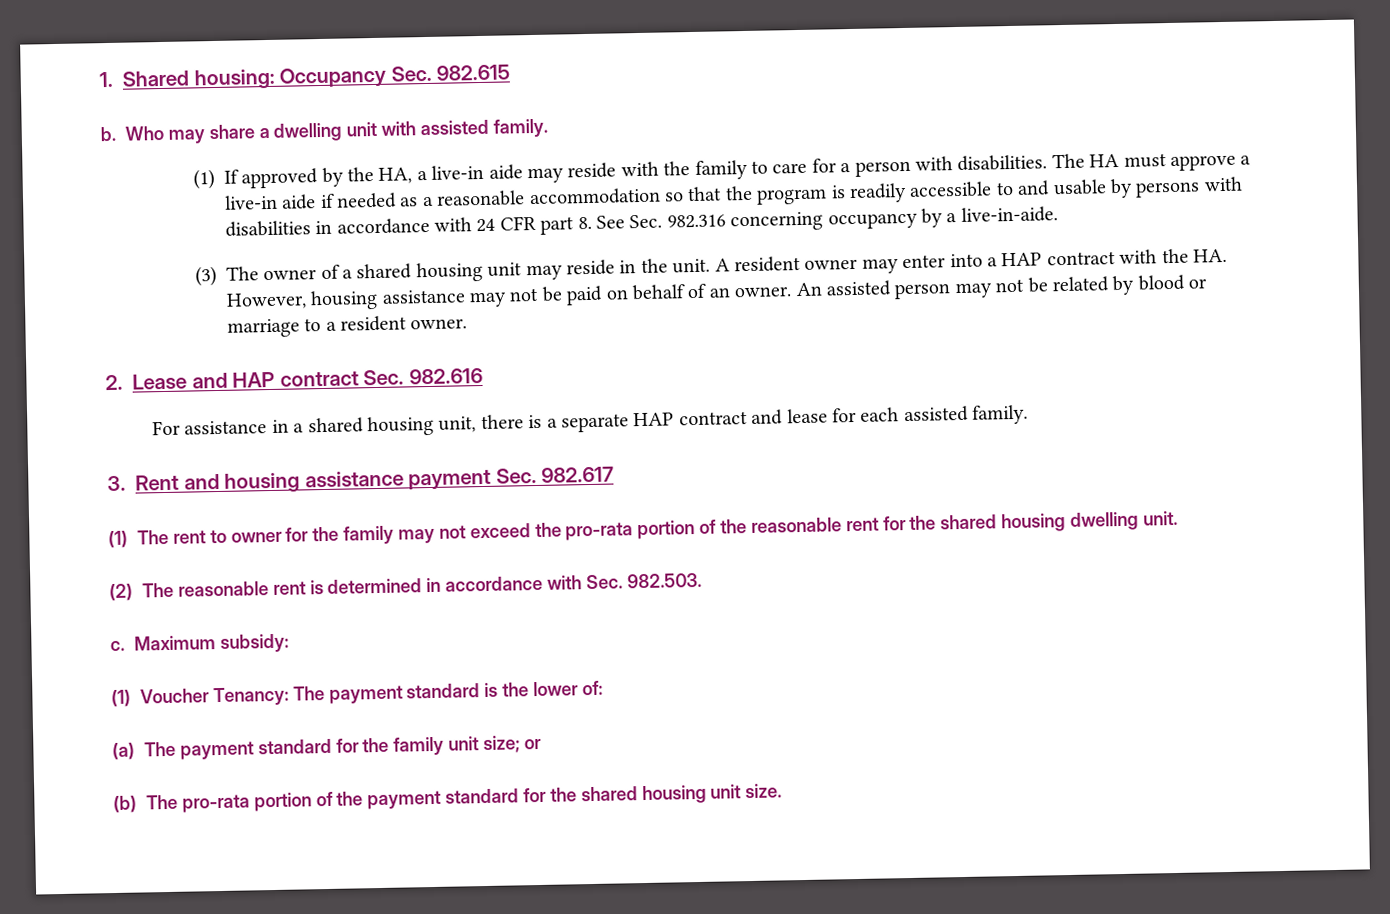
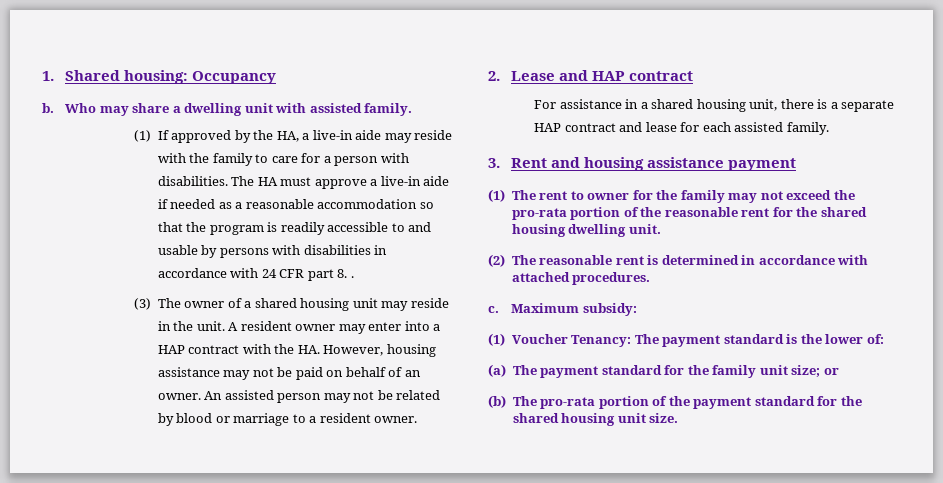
[390,64,511,82] Sec. 982.615 -> (277, 77) none
[596,206,1058,232] See Sec. 982.316 concerning occupancy by a live-in-aide. -> [350,276,354,278] .
[363,367,483,386] Sec. 982.616 -> (694, 76) none
[495,466,615,484] Sec. 982.617 -> (797, 164) none
[585,572,702,590] Sec. 982.503. -> [511,272,651,285] attached procedures.

